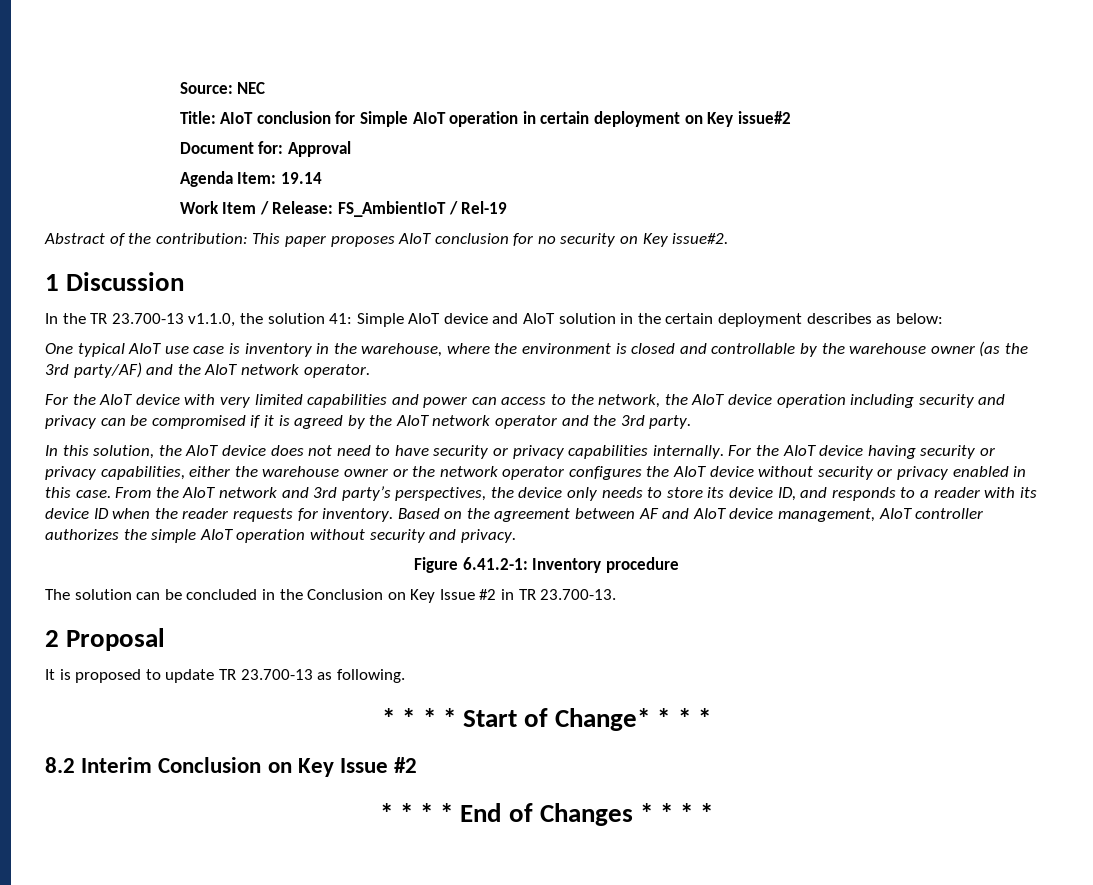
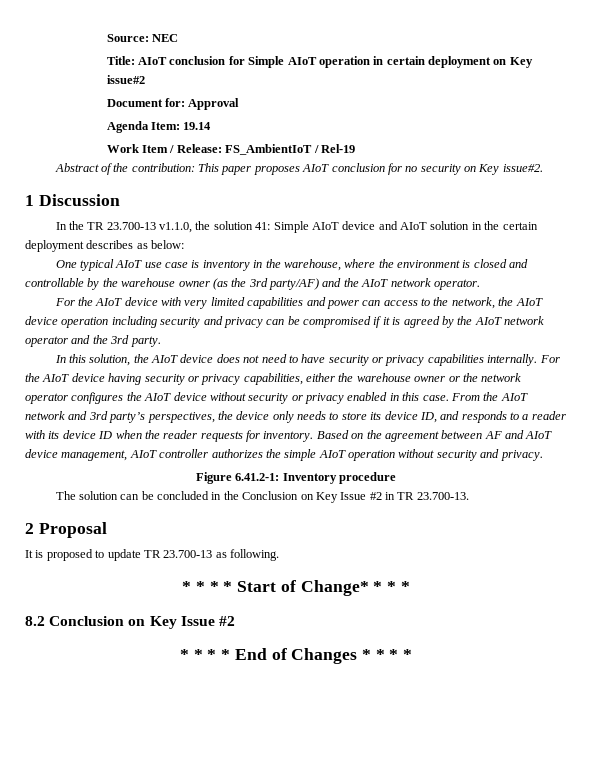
[81,757,153,773] Interim -> (45, 621) none

